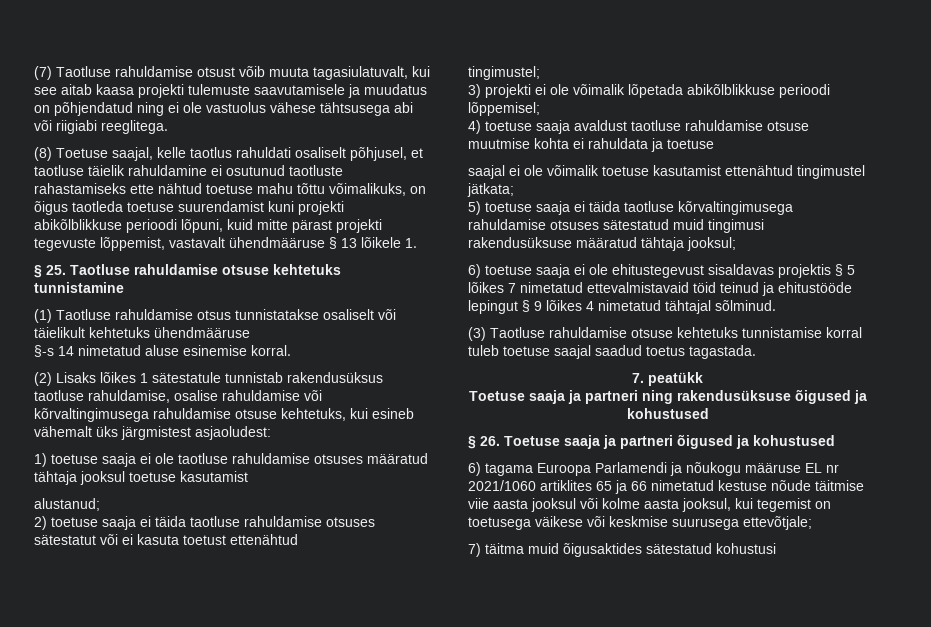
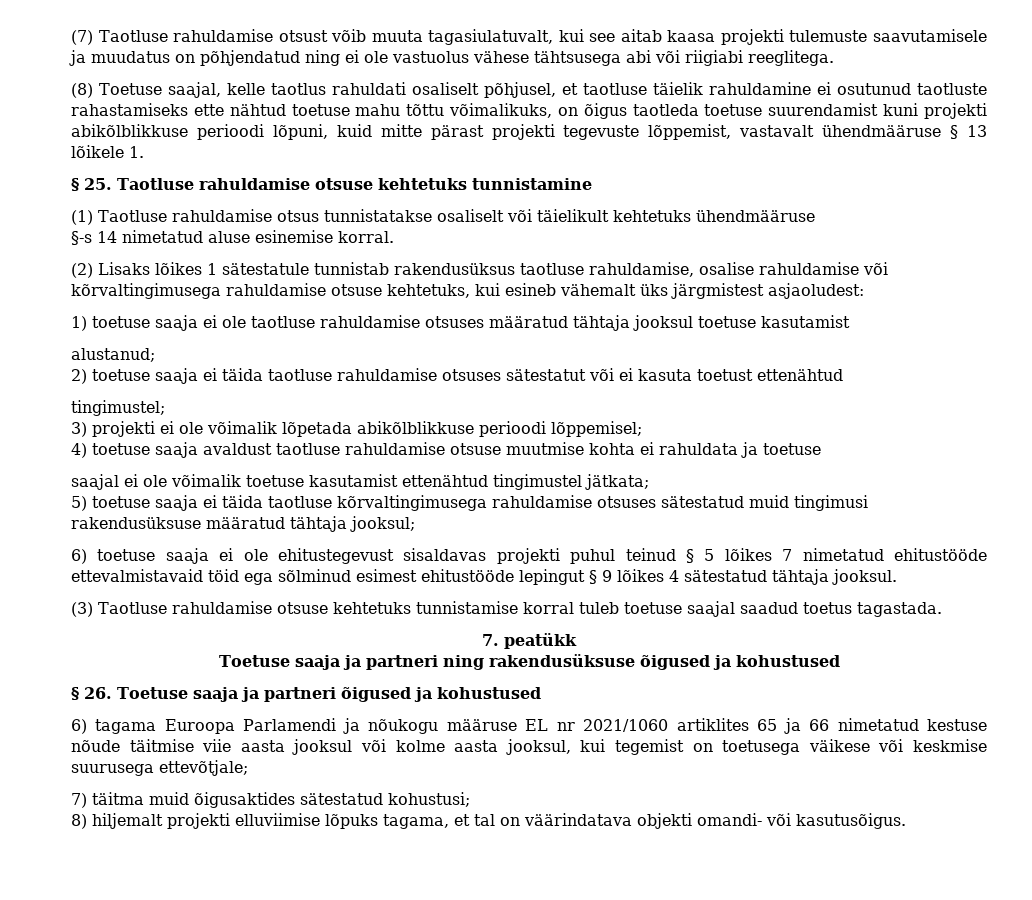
[778,264,831,278] projektis -> [496,548,676,564] projekti puhul teinud
(583, 287) none -> [893,548,987,561] ehitustööde
[720,282,774,296] teinud ja -> [244,569,417,585] ega sõlminud esimest
[598,300,776,314] nimetatud tähtajal sõlminud. -> [684,569,897,585] sätestatud tähtaja jooksul.
[716,543,776,554] kohustusi -> [388,792,470,807] [71,813,906,829] kohustusi; // 8) hiljemalt projekti elluviimise lõpuks tagama, et tal on väärindatava objekti omandi- või kasutusõigus.

